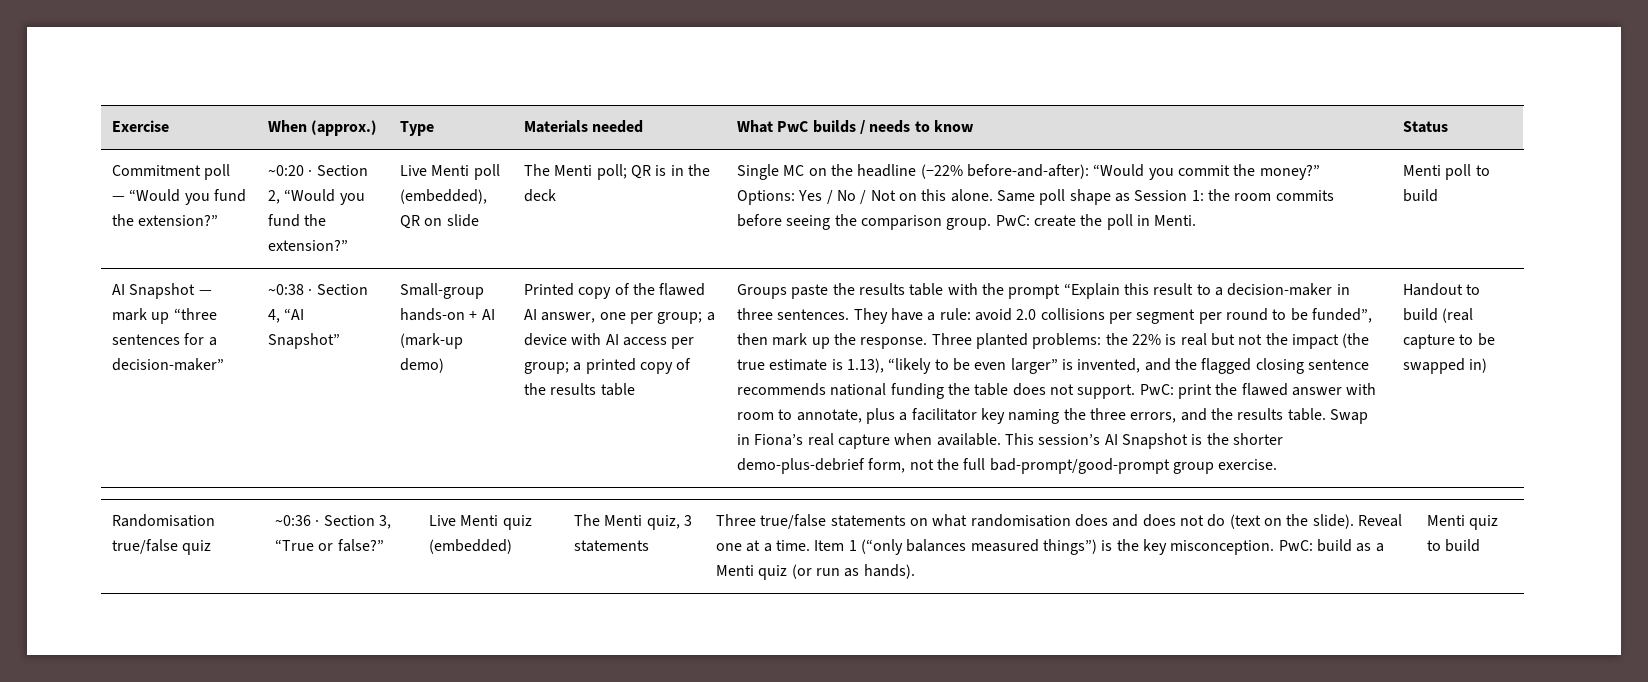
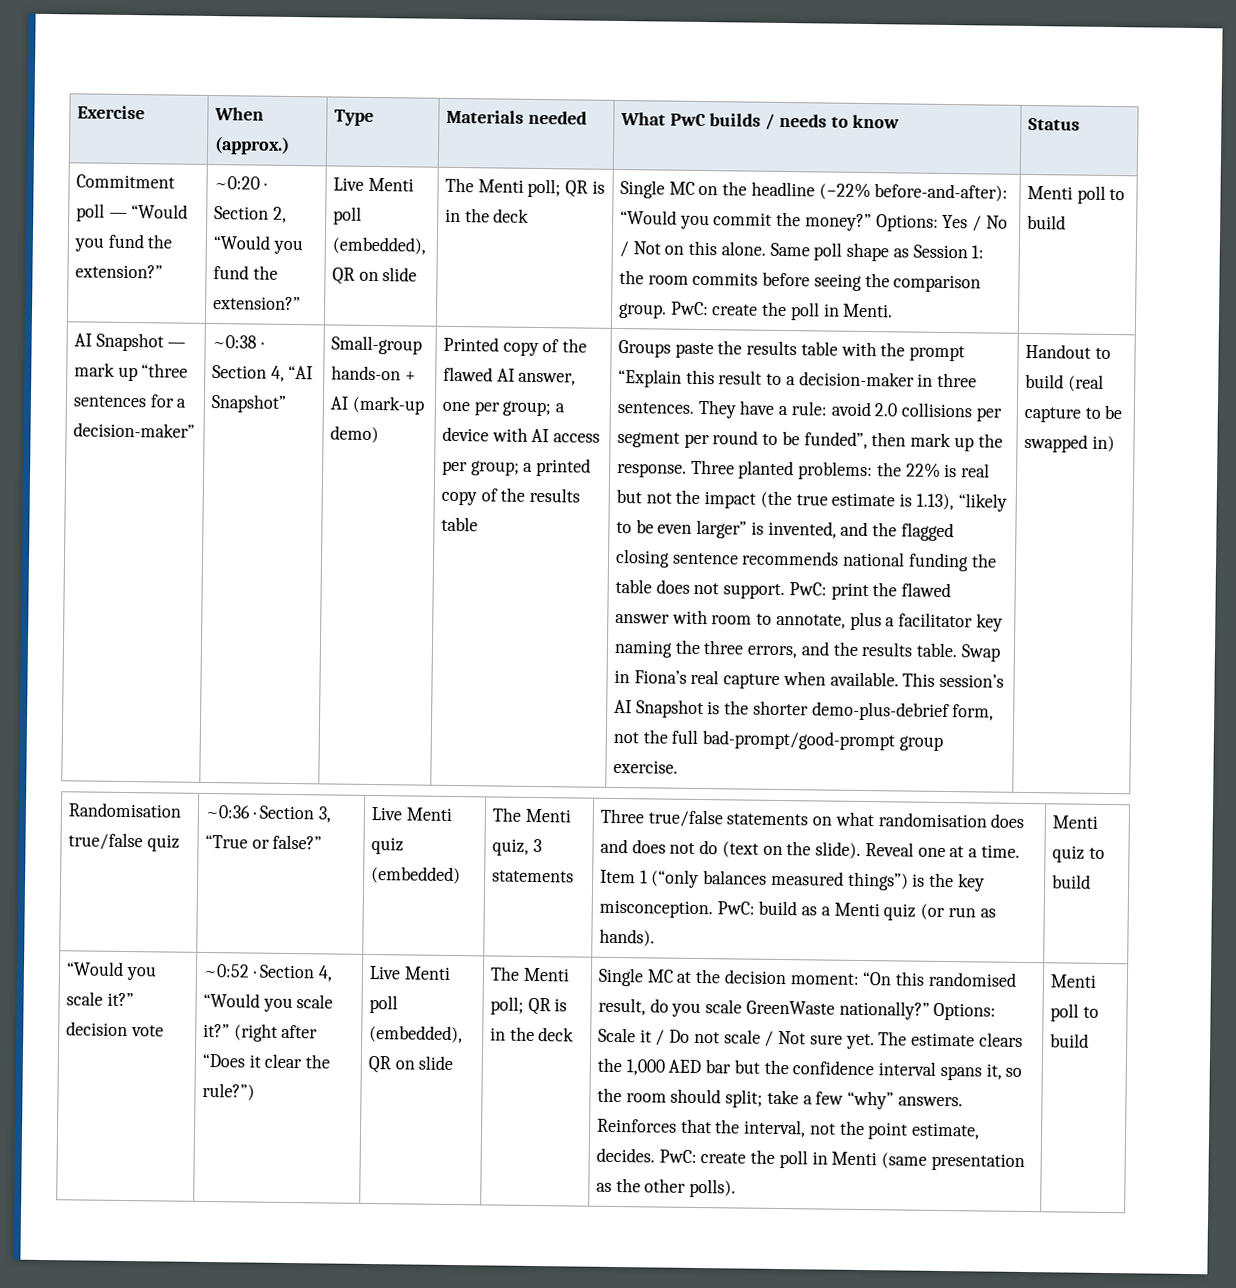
(1481, 545) none -> [65,961,157,981] [65,991,134,1007] [65,1021,164,1037] [202,963,334,982] [202,992,334,1013] [202,1023,319,1042] [201,1053,331,1069] [201,1082,255,1101] [368,965,451,980] [368,994,398,1014] [368,1024,463,1044] [367,1055,454,1074] [489,966,570,982] [489,996,568,1016] [489,1026,575,1042] [597,967,1017,987] [597,997,997,1021] [597,1027,1023,1050] [596,1057,1023,1081] [596,1087,963,1110] [596,1118,981,1140] [595,1147,1025,1172] [595,1178,737,1198] [1049,974,1096,988] [1049,1003,1099,1022] [1049,1033,1089,1048] // “Would you scale it?” decision vote | ~0:52 · Section 4, “Would you scale it?” (right after “Does it clear the rule?”) | Live Menti poll (embedded), QR on slide | The Menti poll; QR is in the deck | Single MC at the decision moment: “On this randomised result, do you scale GreenWaste nationally?” Options: Scale it / Do not scale / Not sure yet. The estimate clears the 1,000 AED bar but the confidence interval spans it, so the room should split; take a few “why” answers. Reinforces that the interval, not the point estimate, decides. PwC: create the poll in Menti (same presentation as the other polls). | Menti poll to build

